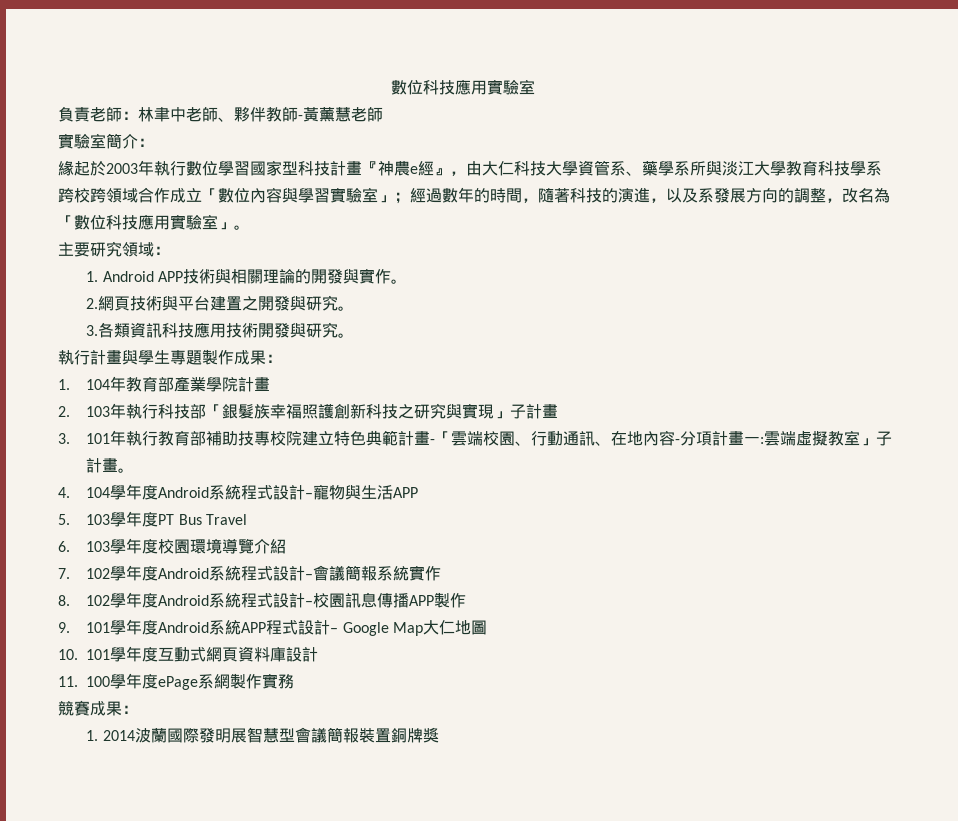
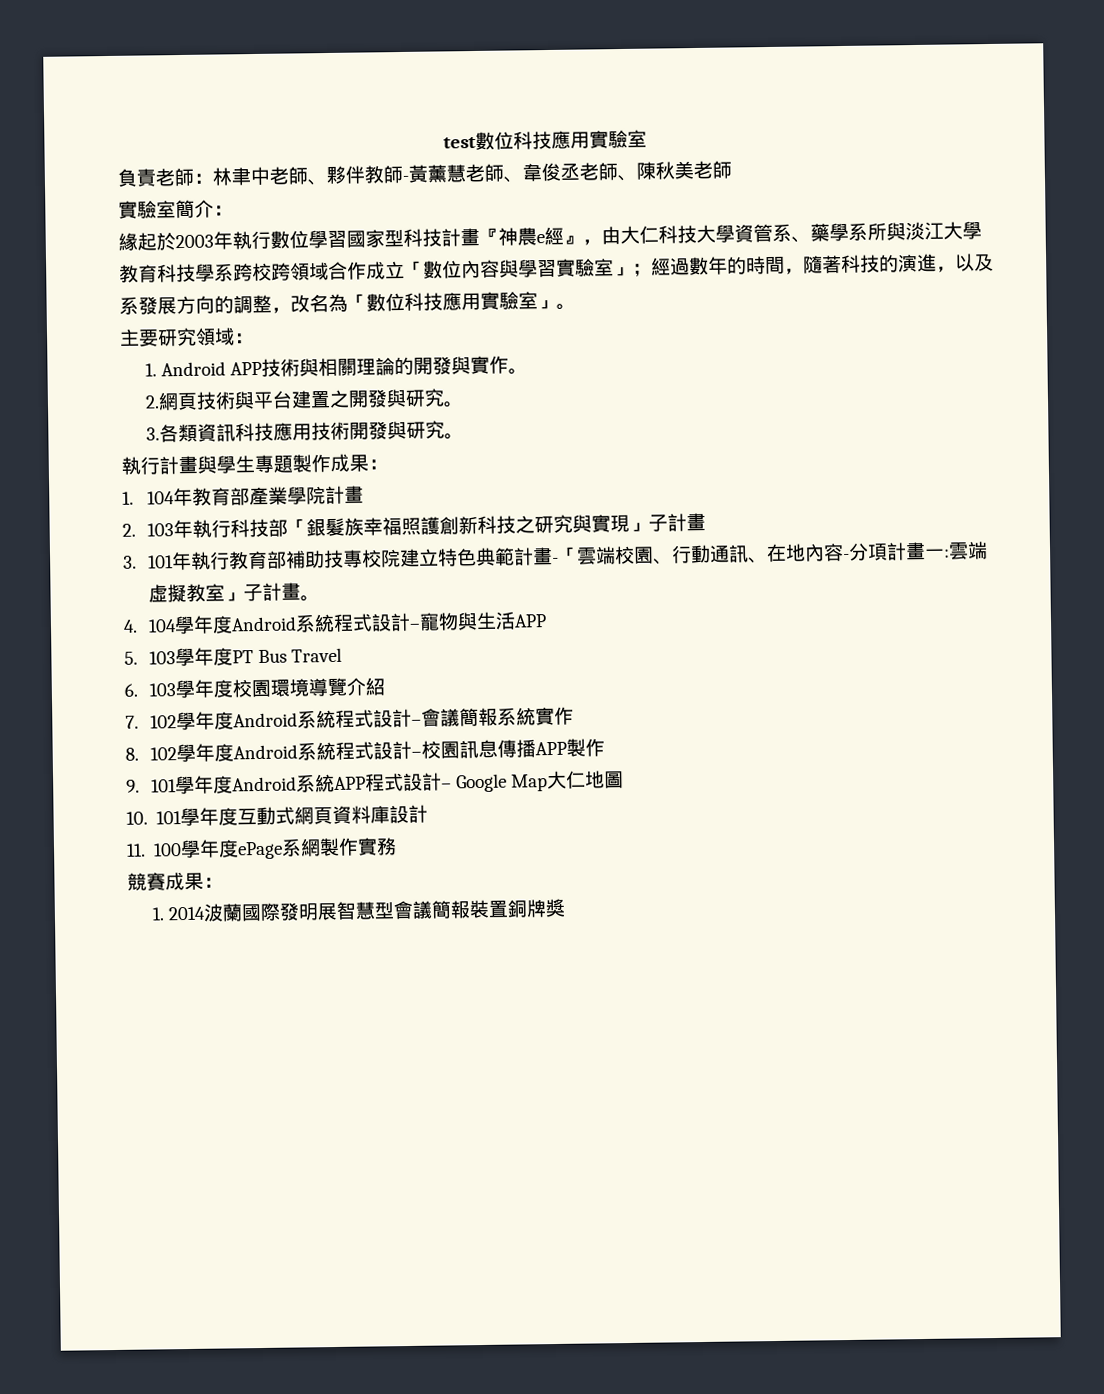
(390, 87) none -> [442,136,476,149] test
(384, 114) none -> [502,160,732,183] 、韋俊丞老師、陳秋美老師

